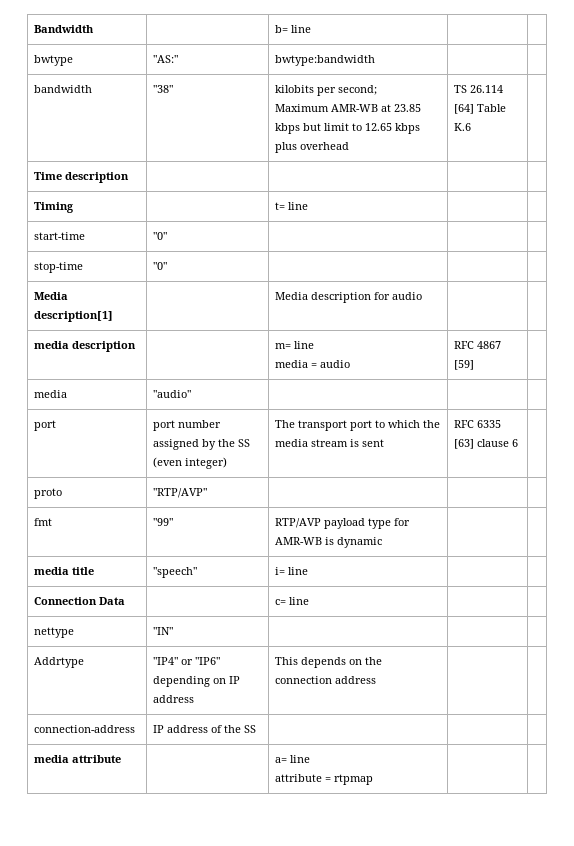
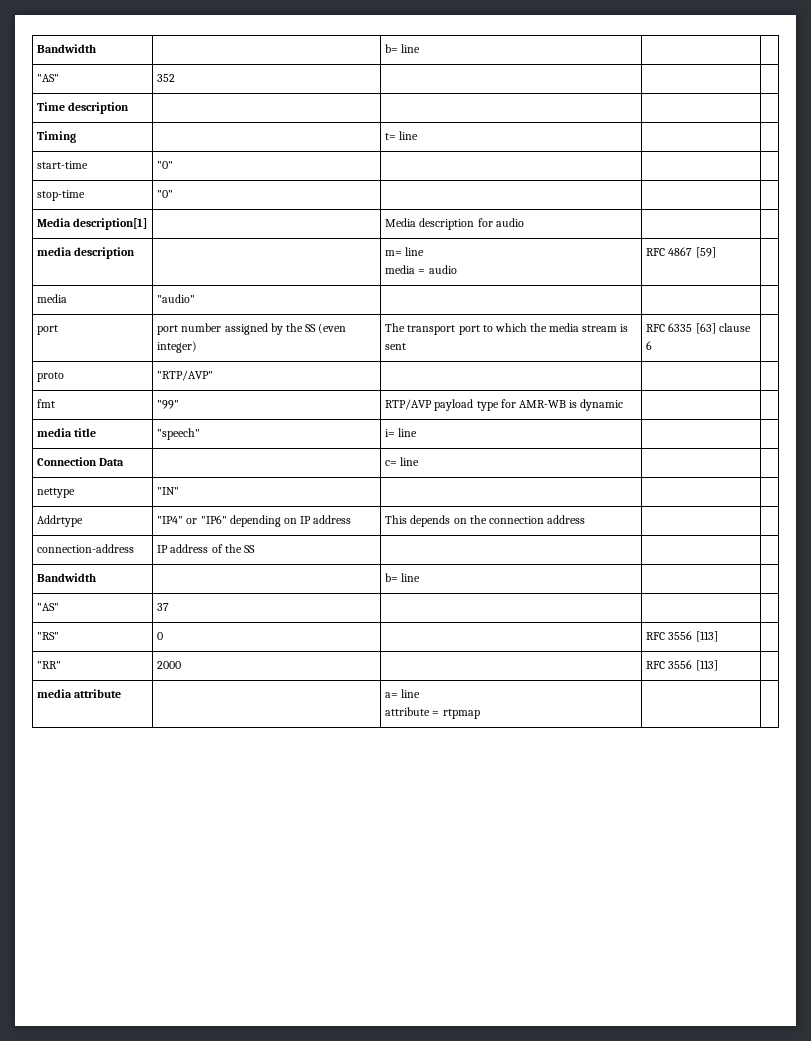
[33,25,94,33] [274,25,311,33] [33,55,73,66] [152,55,178,63] [274,55,375,66] [33,85,92,93] [152,85,173,93] [274,85,377,96] [274,104,421,112] [274,123,420,134] [274,142,349,153] [453,85,503,93] [453,104,506,114] [453,123,471,131] Bandwidth | | b= line | | // bwtype | "AS:" | bwtype:bandwidth | | // bandwidth | "38" | kilobits per second; // Maximum AMR-WB at 23.85 kbps but limit to 12.65 kbps plus overhead | TS 26.114 [64] Table K.6 -> [37,44,97,53] [385,44,421,53] [37,74,60,82] [157,74,176,82] Bandwidth | | b= line | | // "AS" | 352 | |
(256, 729) none -> [37,573,97,582] [385,573,421,582] [37,603,60,611] [157,603,170,611] [37,632,60,640] [157,632,164,640] [646,631,718,642] [37,661,62,669] [157,661,182,669] [646,660,718,671] // Bandwidth | | b= line | | // "AS" | 37 | | | // "RS" | 0 | | RFC 3556 [113] | // "RR" | 2000 | | RFC 3556 [113] |

